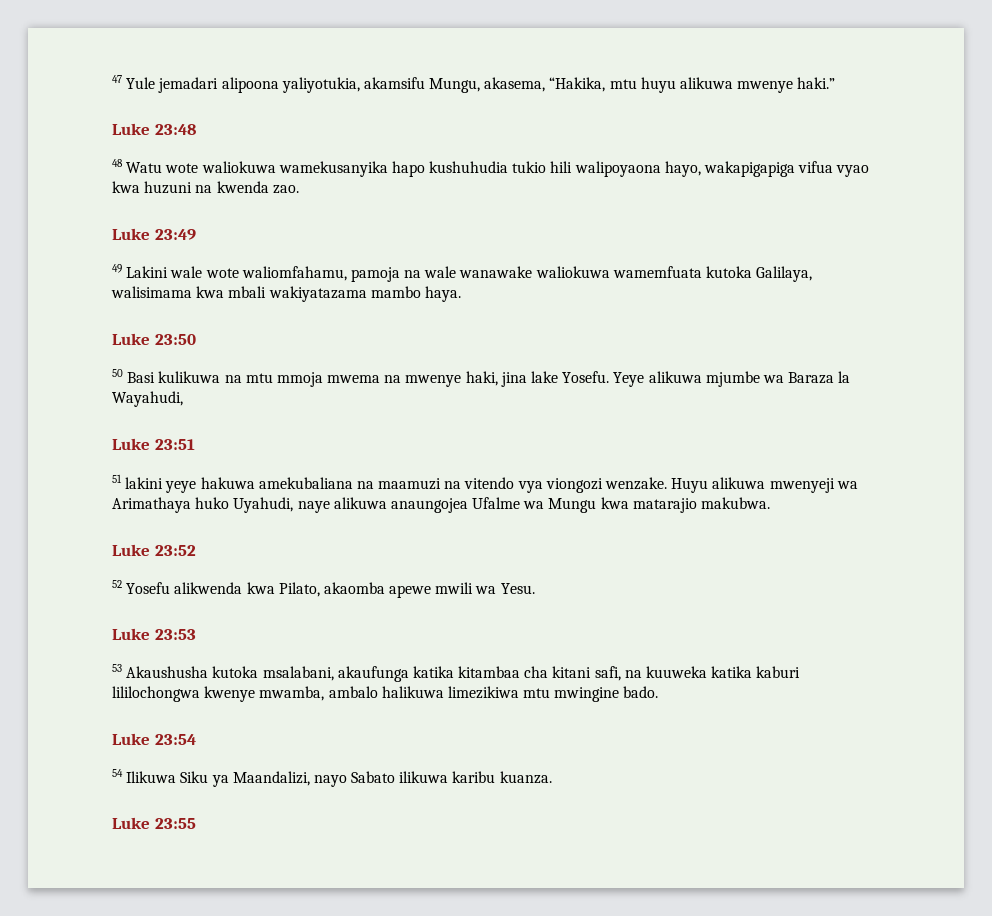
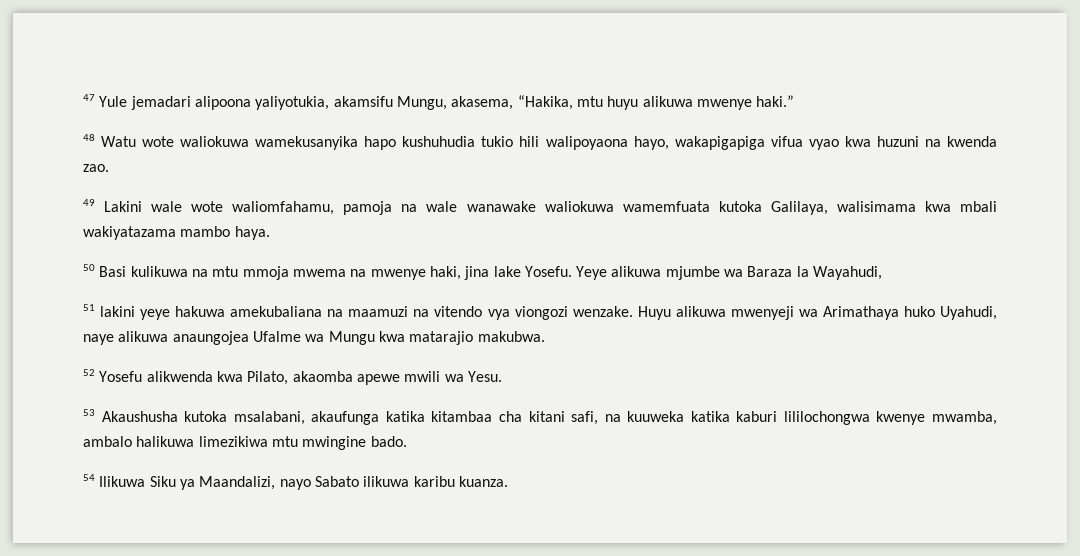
[112,123,196,135] // Luke 23:48 -> (795, 101) none
[112,228,196,240] // Luke 23:49 -> (109, 168) none
[112,333,196,345] // Luke 23:50 -> (270, 233) none
[112,438,195,450] // Luke 23:51 -> (883, 273) none
[112,544,196,556] // Luke 23:52 -> (545, 336) none
[112,628,196,640] // Luke 23:53 -> (502, 376) none
[112,733,196,745] // Luke 23:54 -> (407, 441) none
[112,817,196,829] // Luke 23:55 -> (508, 481) none

